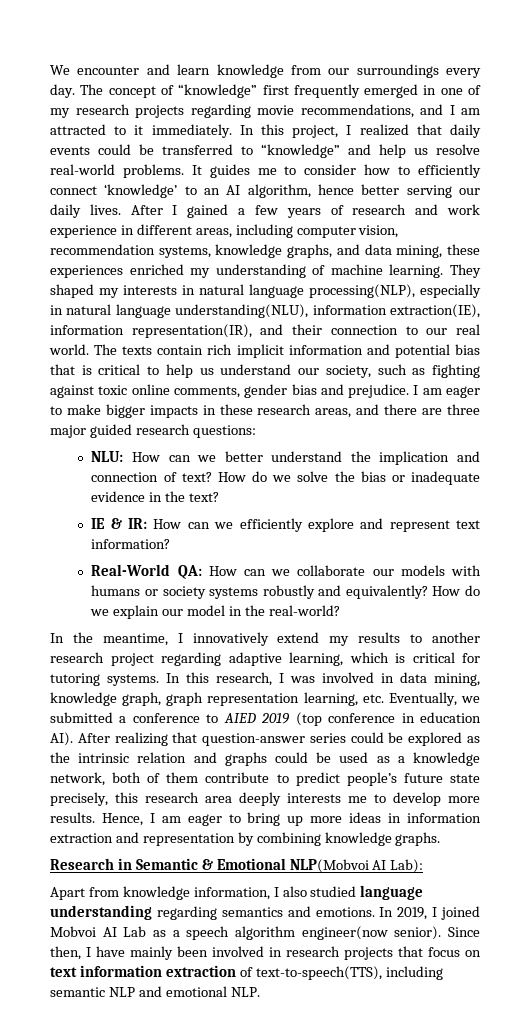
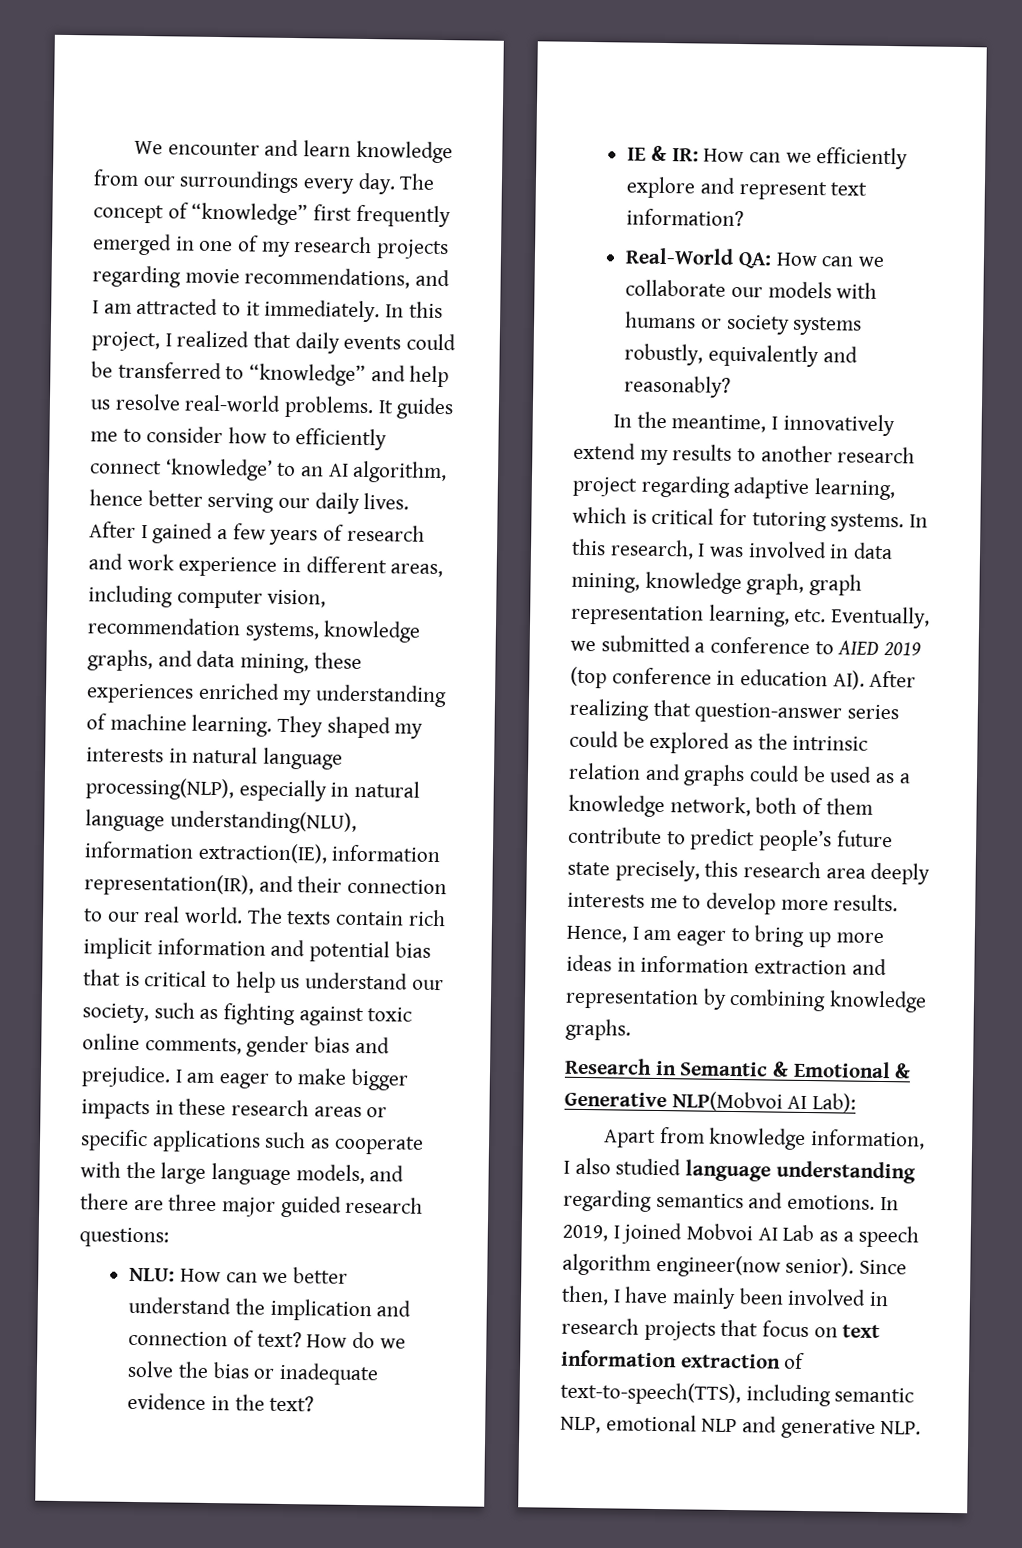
[315,408,352,418] areas, -> [313,1106,388,1118] [80,1129,424,1155] [80,1161,365,1186] areas or specific applications such as cooperate with the large language models,
[262,585,480,599] [90,605,340,619] robustly and equivalently? How do we explain our model in the real-world? -> [624,343,858,368] [624,375,732,398] robustly, equivalently and reasonably?
(286, 864) none -> [894,1063,912,1079] [564,1091,667,1108] & Generative
(105, 992) none -> [560,1414,697,1434] NLP, emotional
[165,986,227,997] emotional -> [780,1418,876,1439] generative

